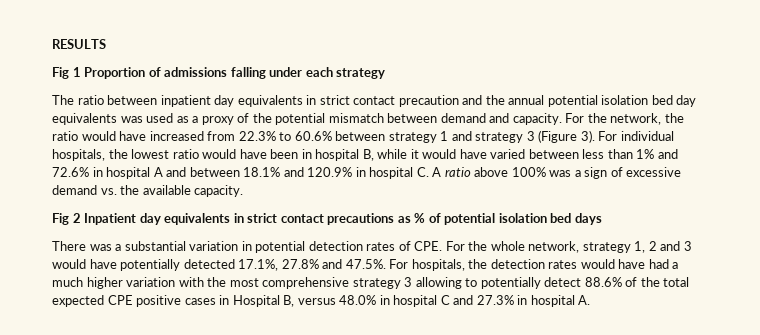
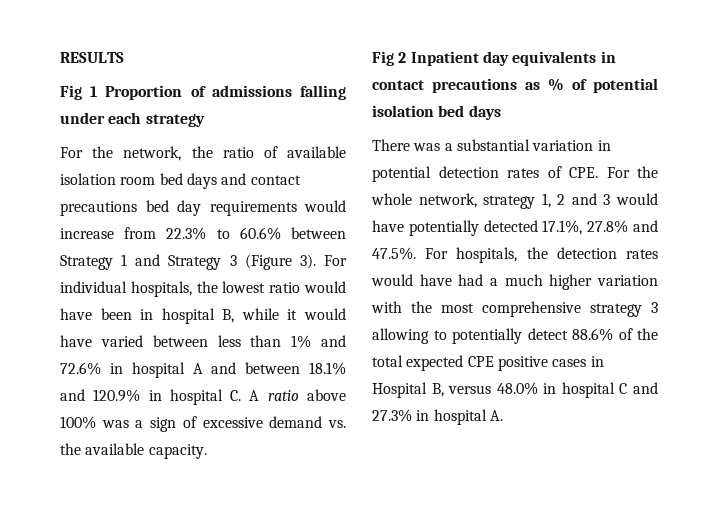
[52,95,697,107] [52,113,562,125] The ratio between inpatient day equivalents in strict contact precaution and the annual potential isolation bed day equivalents was used as a proxy of the potential mismatch between demand and capacity. -> (205, 120) none
[81,131,204,141] would have increased -> [263,146,346,158] [60,173,301,189] [60,200,346,216] [60,228,114,239] of available isolation room bed days and contact precautions bed day requirements would increase
[388,132,437,143] strategy -> [60,255,113,270] Strategy
[475,132,524,143] strategy -> [168,255,222,270] Strategy
[247,213,278,223] strict -> (616, 57) none

